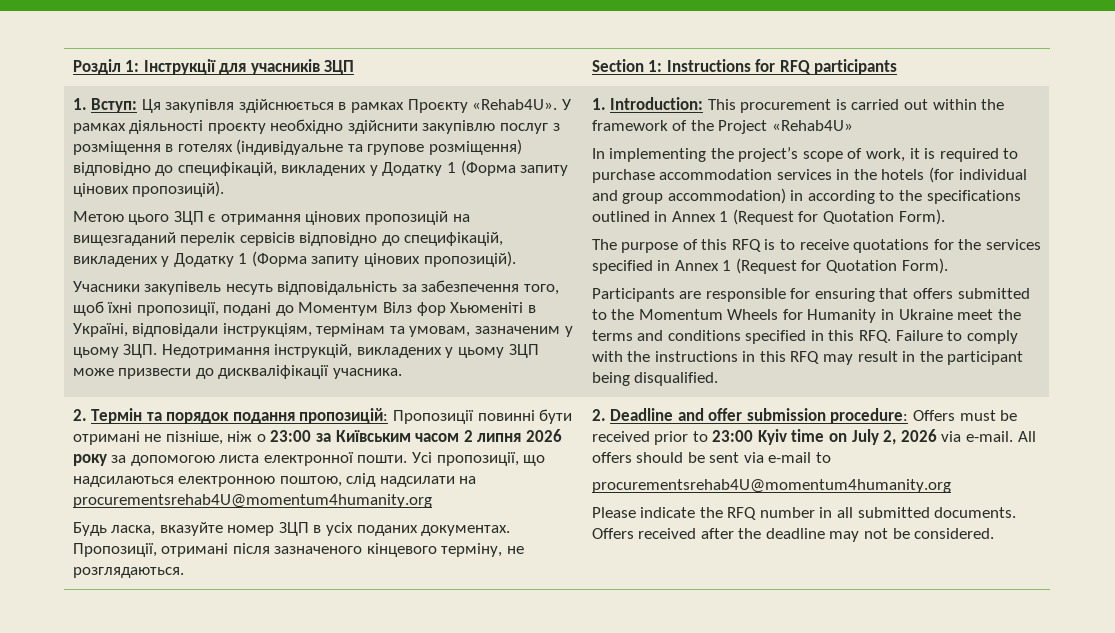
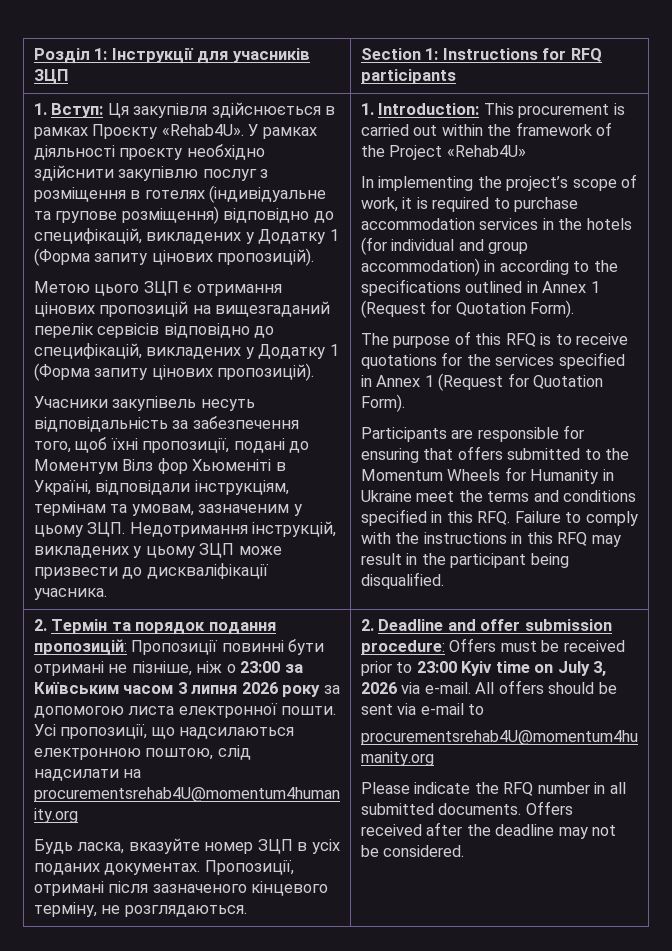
[463,430,473,442] 2 -> [177,682,187,694] 3
[883,430,897,445] 2, -> [593,661,607,676] 3,

